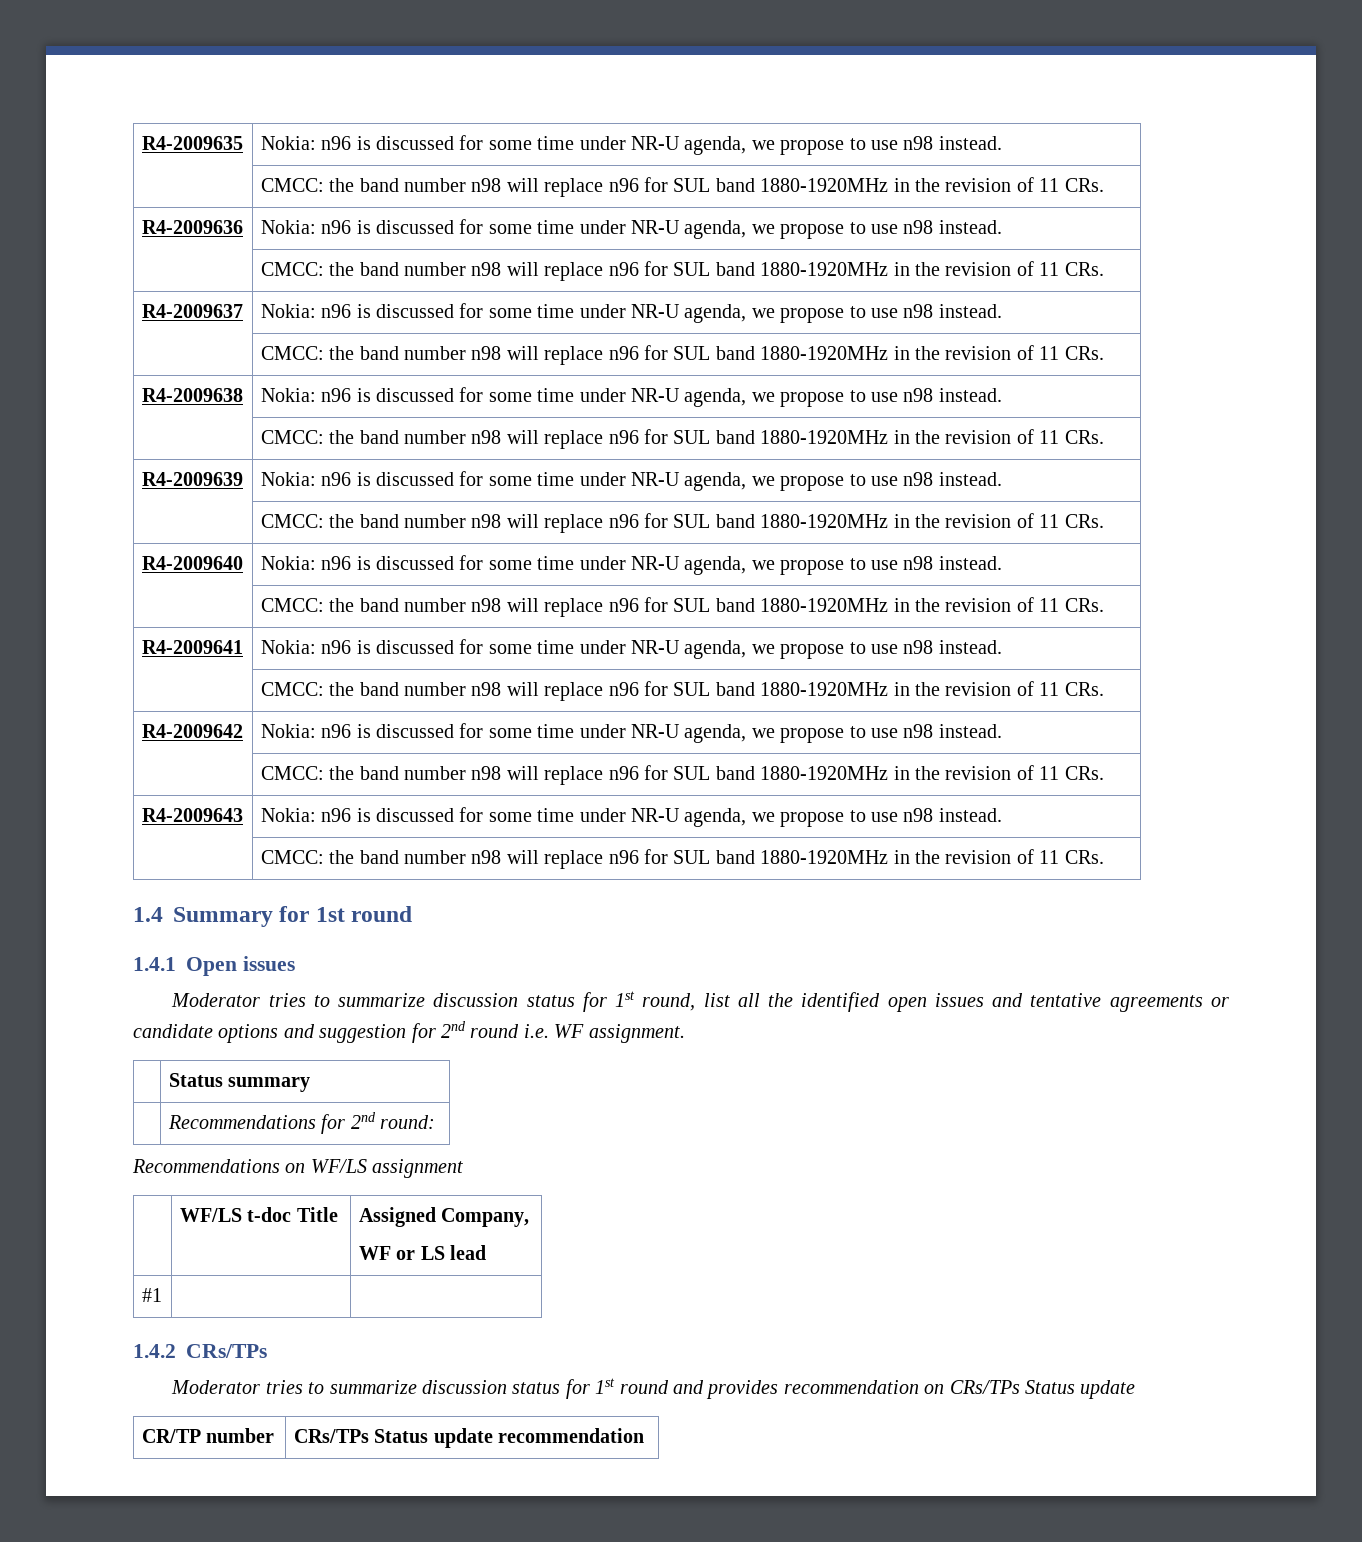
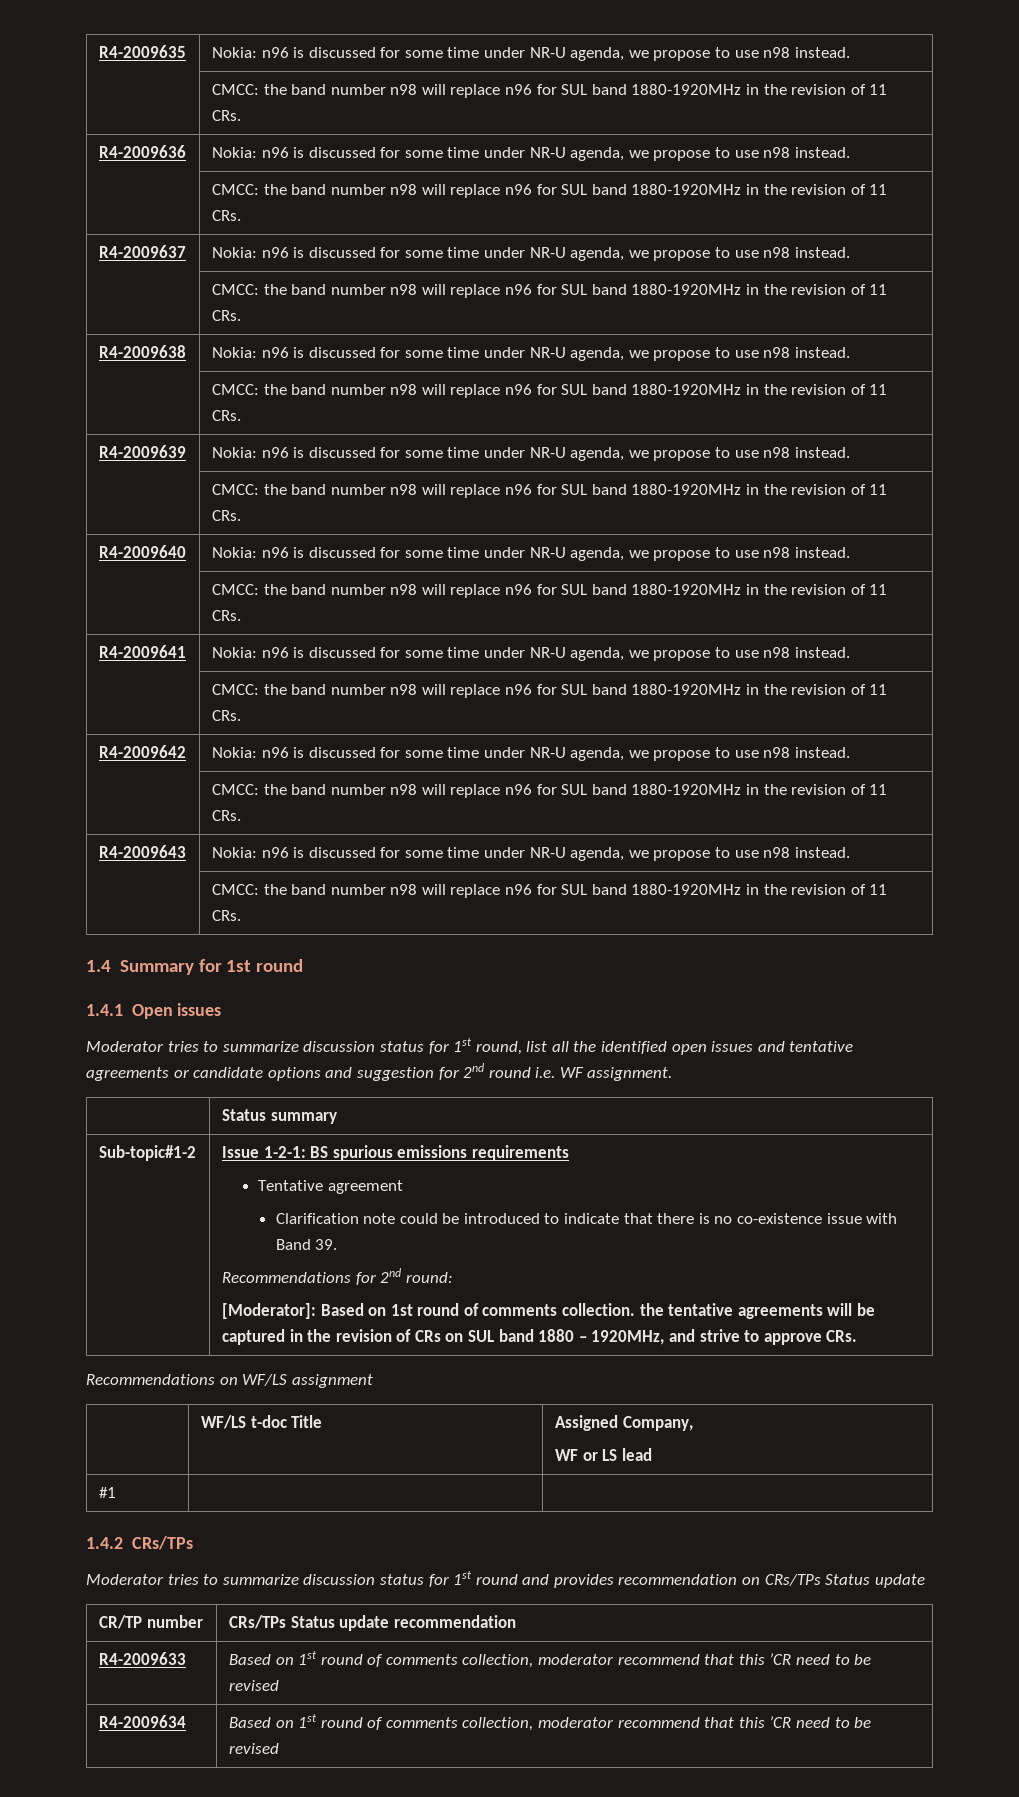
[167,1112,435,1134] | Recommendations for 2nd round: -> [98,1145,196,1161] [221,1145,569,1161] [258,1180,403,1194] [275,1213,898,1224] [275,1239,338,1250] [221,1268,453,1285] [221,1303,876,1319] [221,1329,858,1345] Sub-topic#1-2 | Issue 1-2-1: BS spurious emissions requirements // Tentative agreement // Clarification note could be introduced to indicate that there is no co-existence issue with Band 39. // Recommendations for 2nd round: // [Moderator]: Based on 1st round of comments collection. the tentative agreements will be captured in the revision of CRs on SUL band 1880 – 1920MHz, and strive to approve CRs.
(644, 1435) none -> [98,1652,186,1665] [228,1651,872,1668] [228,1680,279,1691] [98,1715,186,1728] [228,1714,872,1731] [228,1743,279,1754] // R4-2009633 | Based on 1st round of comments collection, moderator recommend that this ’CR need to be revised // R4-2009634 | Based on 1st round of comments collection, moderator recommend that this ’CR need to be revised

